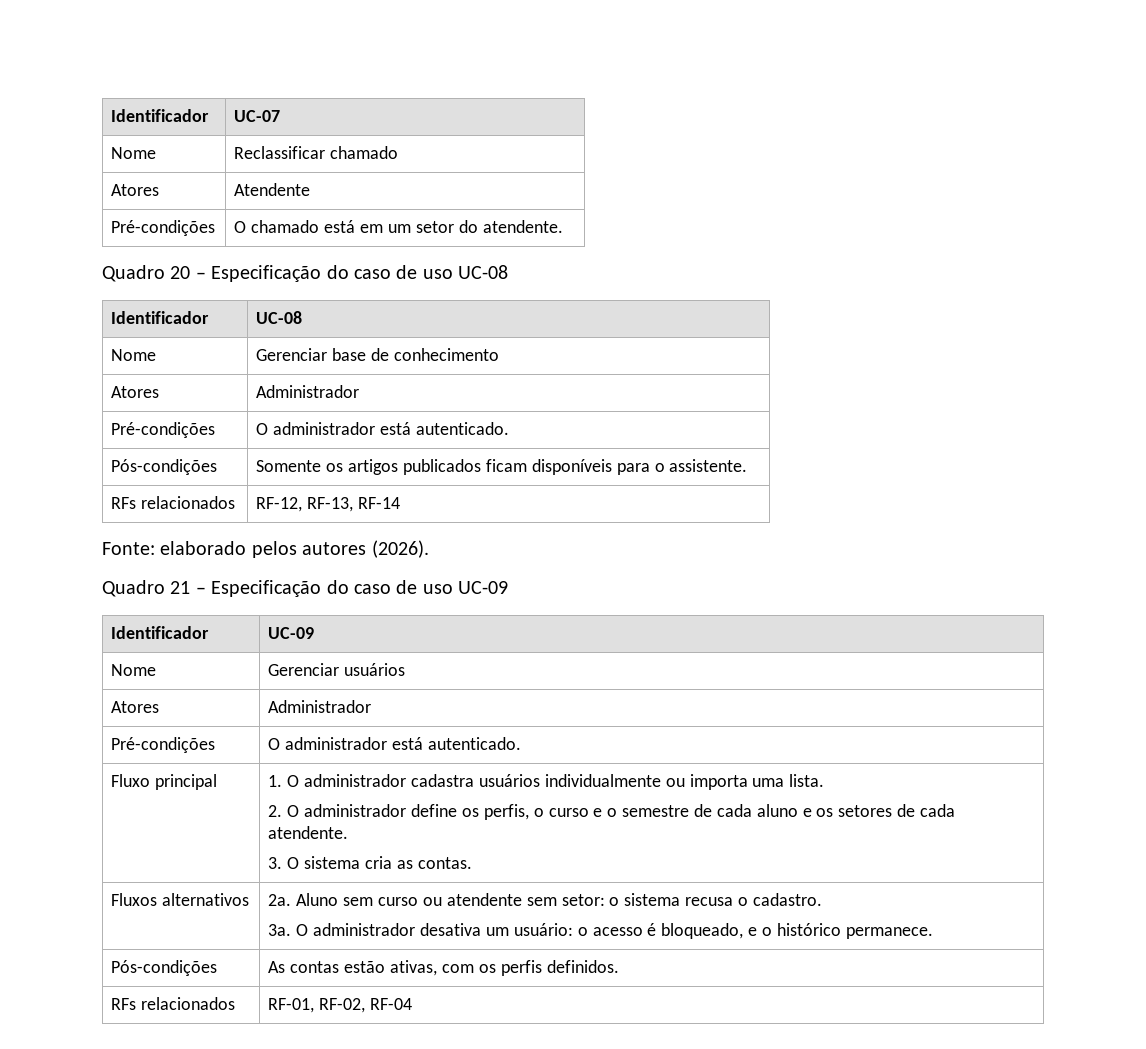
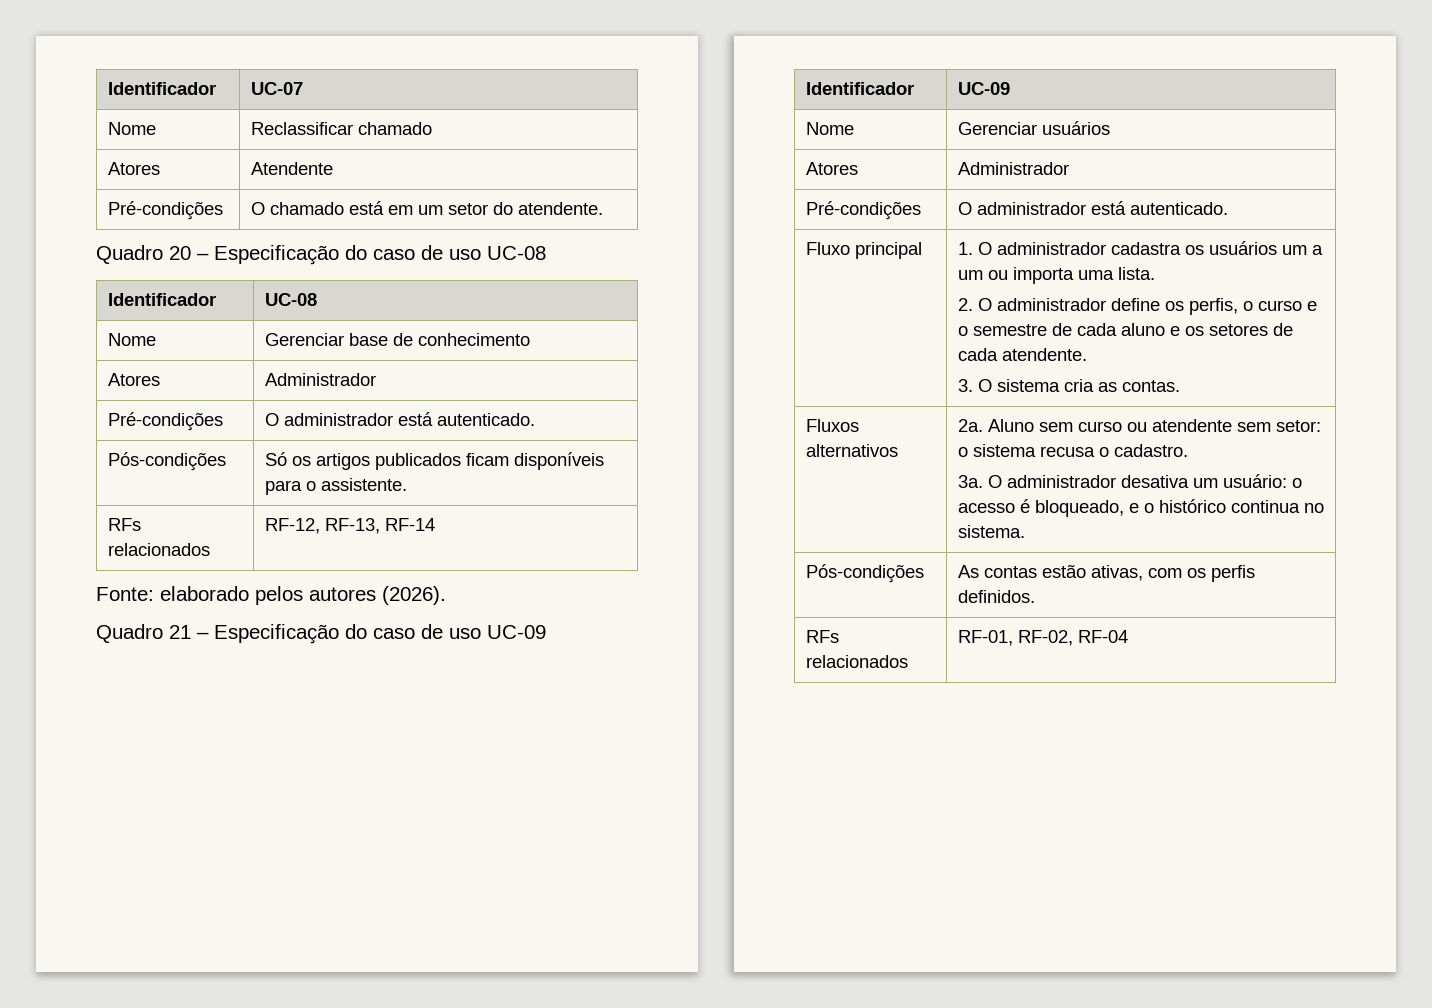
[256,460,322,472] Somente -> [264,452,287,466] Só
[478,774,661,787] usuários individualmente -> [1184,241,1323,255] [957,270,983,280] os usuários um a um
[845,927,933,939] permanece. -> [1230,500,1324,513] [957,525,1025,538] continua no sistema.

